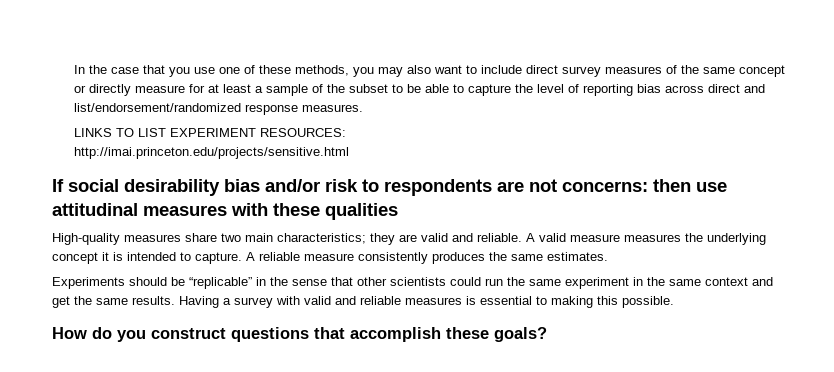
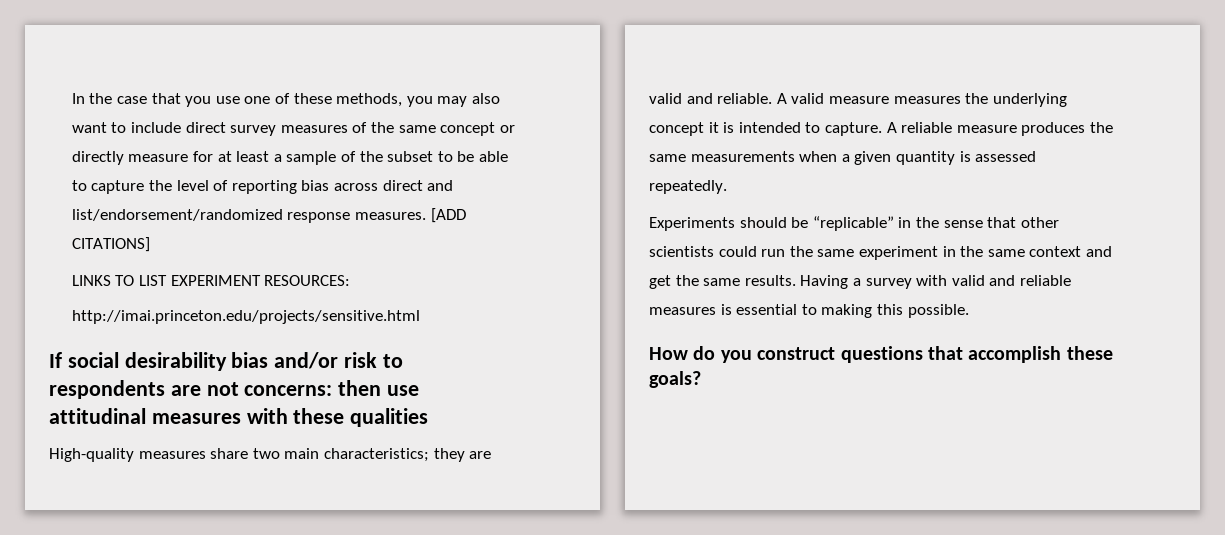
(364, 108) none -> [430,208,466,223] [71,237,150,252] [ADD CITATIONS]
[358,252,428,264] consistently -> (1017, 129) none
[547,252,608,261] estimates. -> [690,151,1037,165] [649,180,727,194] measurements when a given quantity is assessed repeatedly.

